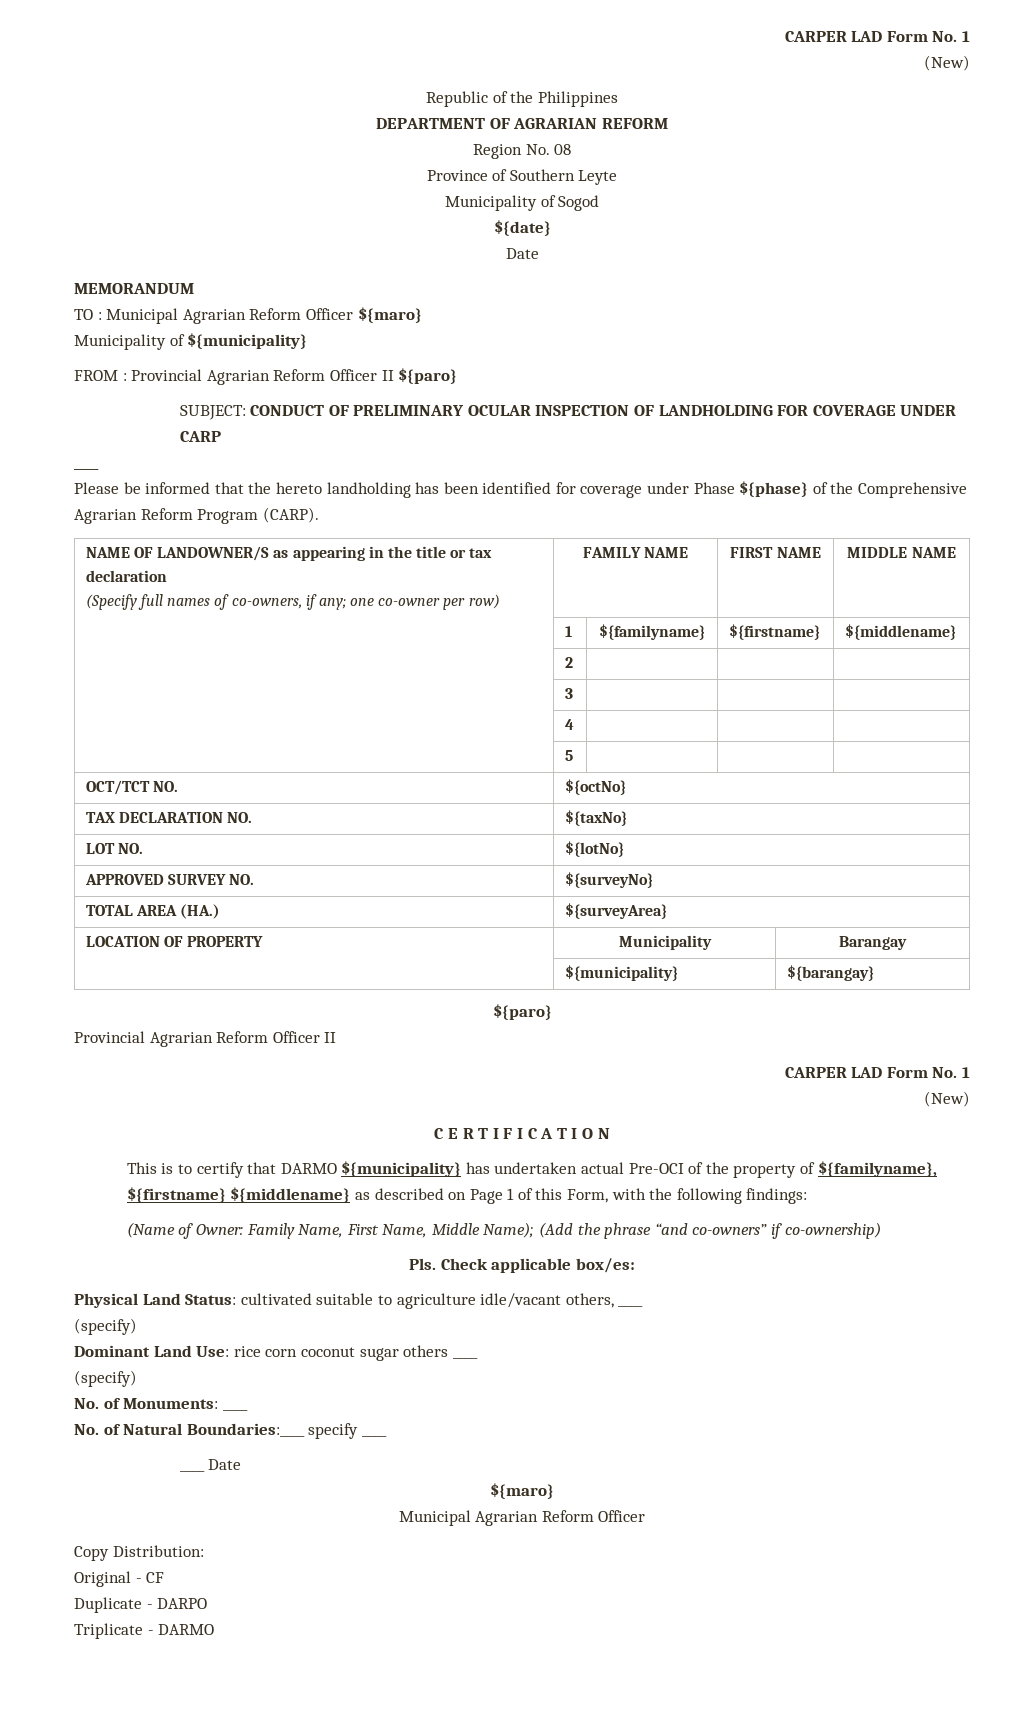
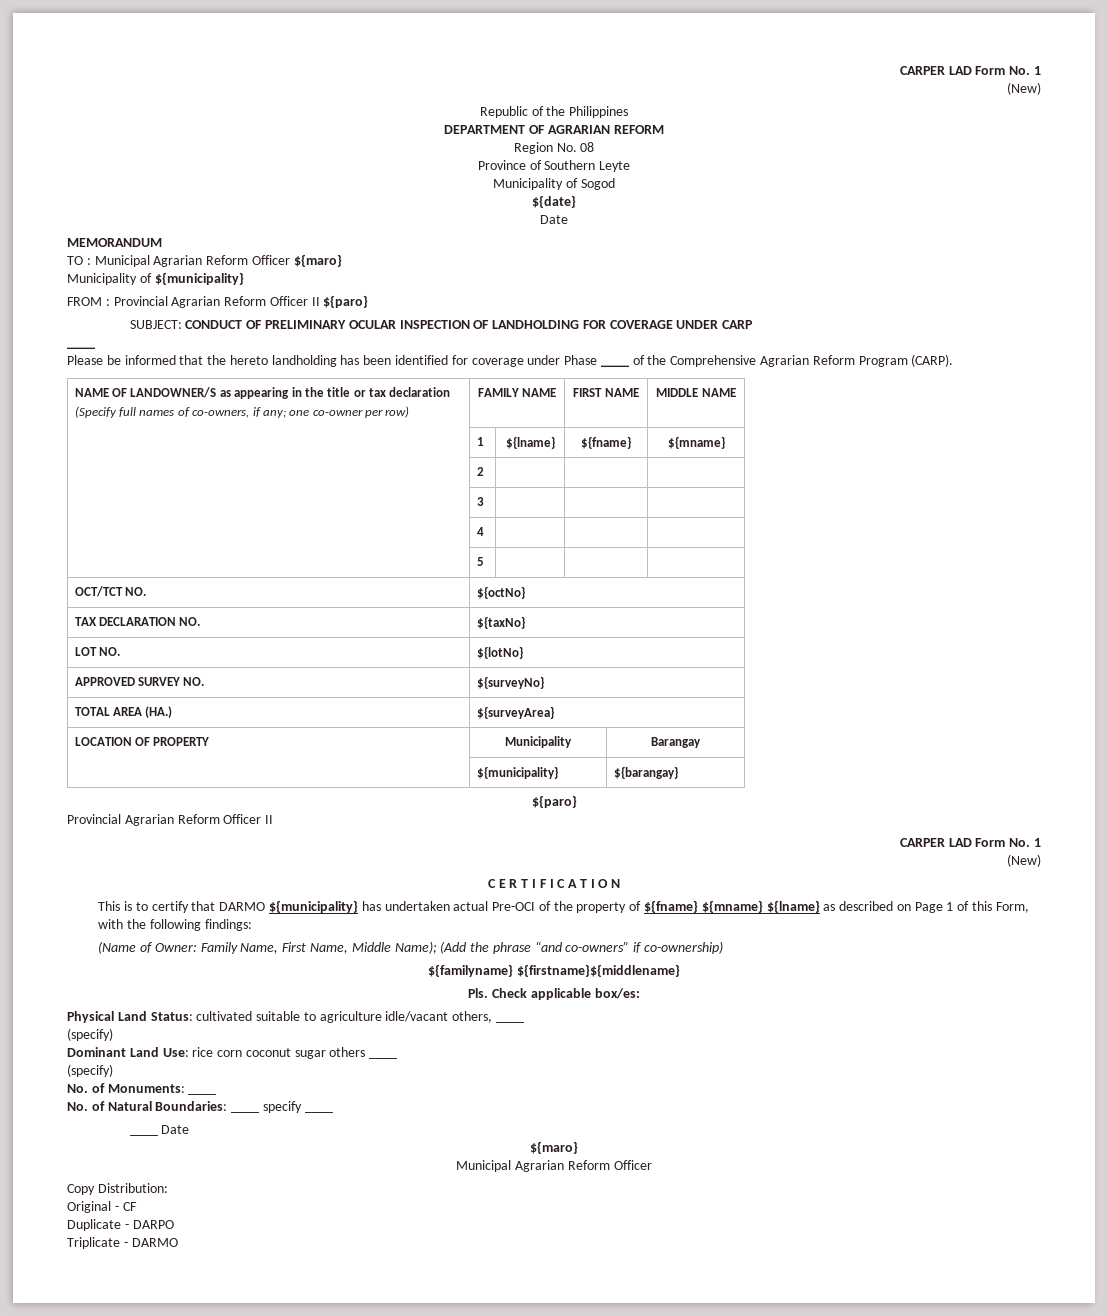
[739,481,809,497] ${phase} -> [600,365,629,367] ____
[599,624,705,640] [728,624,820,640] [844,624,956,640] ${familyname} | ${firstname} | ${middlename} -> [505,436,555,449] [581,436,631,449] [667,436,725,449] ${lname} | ${fname} | ${mname}
[817,1161,937,1177] [126,1187,351,1203] ${familyname}, ${firstname} ${middlename} -> [644,900,820,913] ${fname} ${mname} ${lname}
(881, 1230) none -> [428,964,680,977] // ${familyname} ${firstname}${middlename}
[186,1423,305,1437] Boundaries:____ -> [155,1101,228,1111] [231,1111,260,1113] Boundaries: ____

